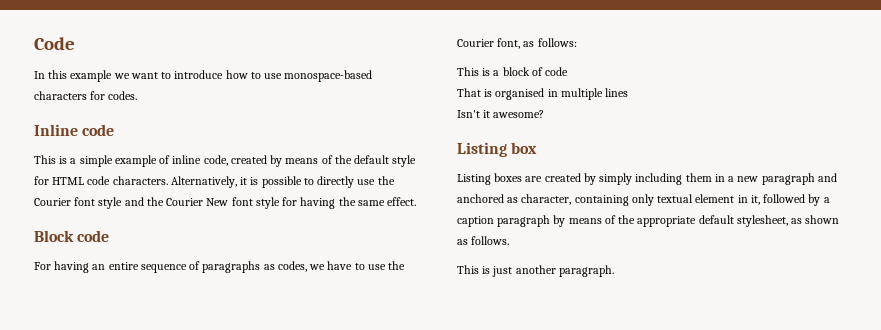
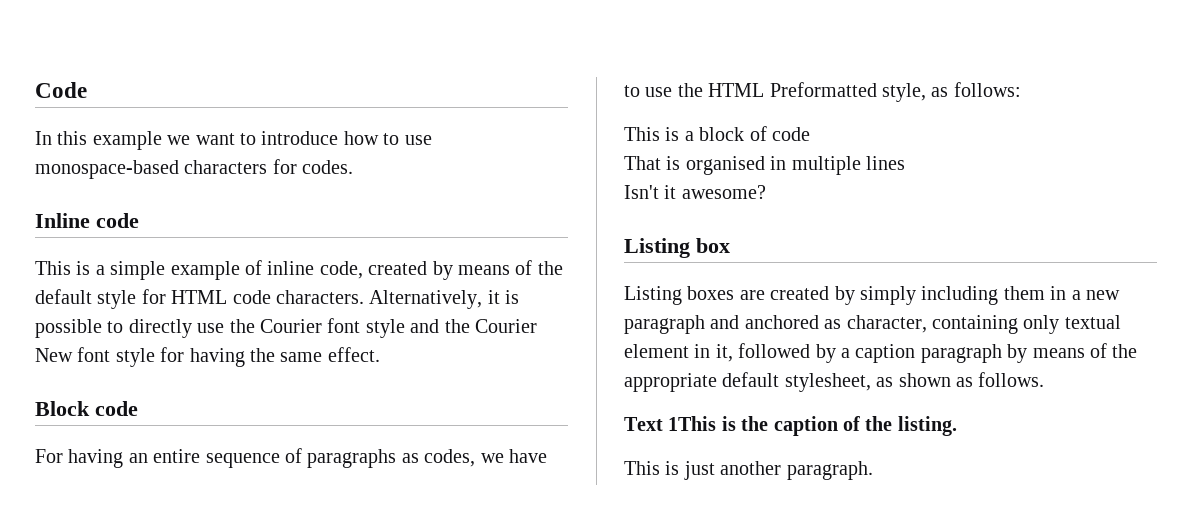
[457,38,521,49] Courier font, -> [708,82,926,102] HTML Preformatted style,
(510, 240) none -> [624,416,957,436] // Text 1This is the caption of the listing.

